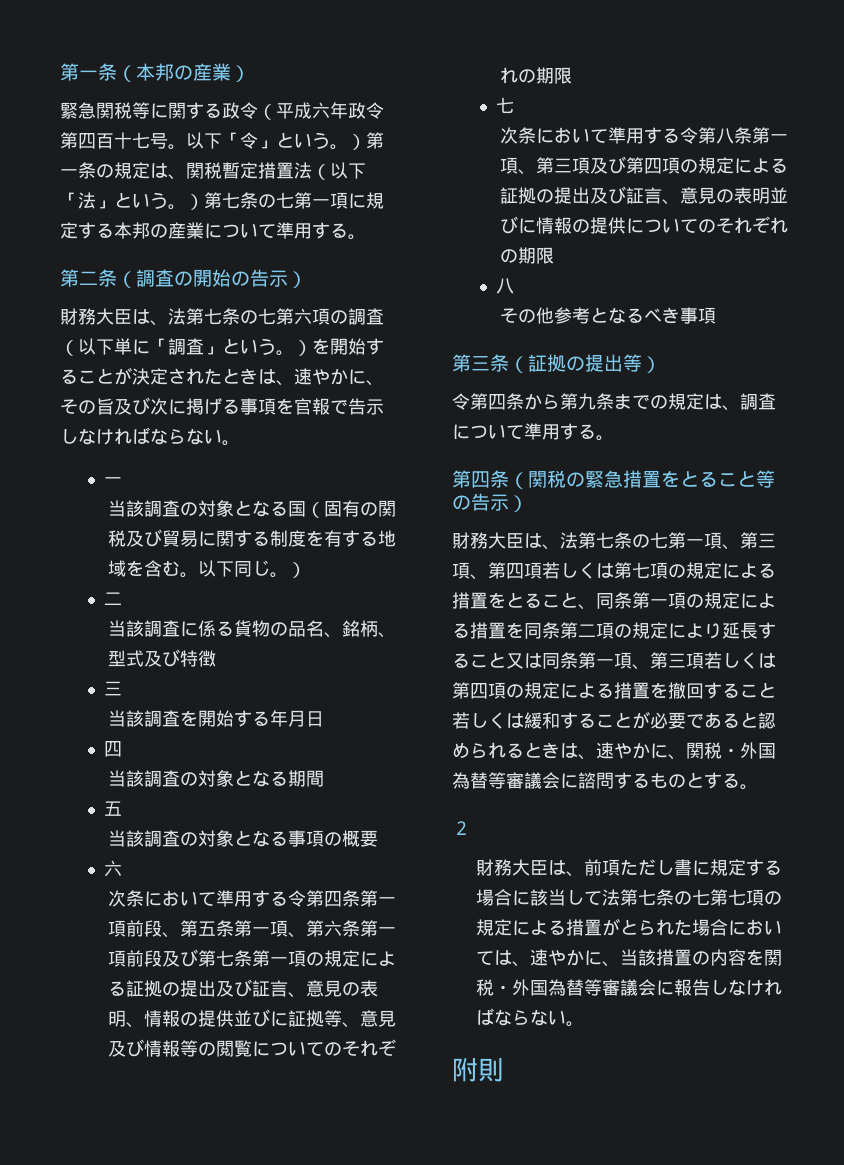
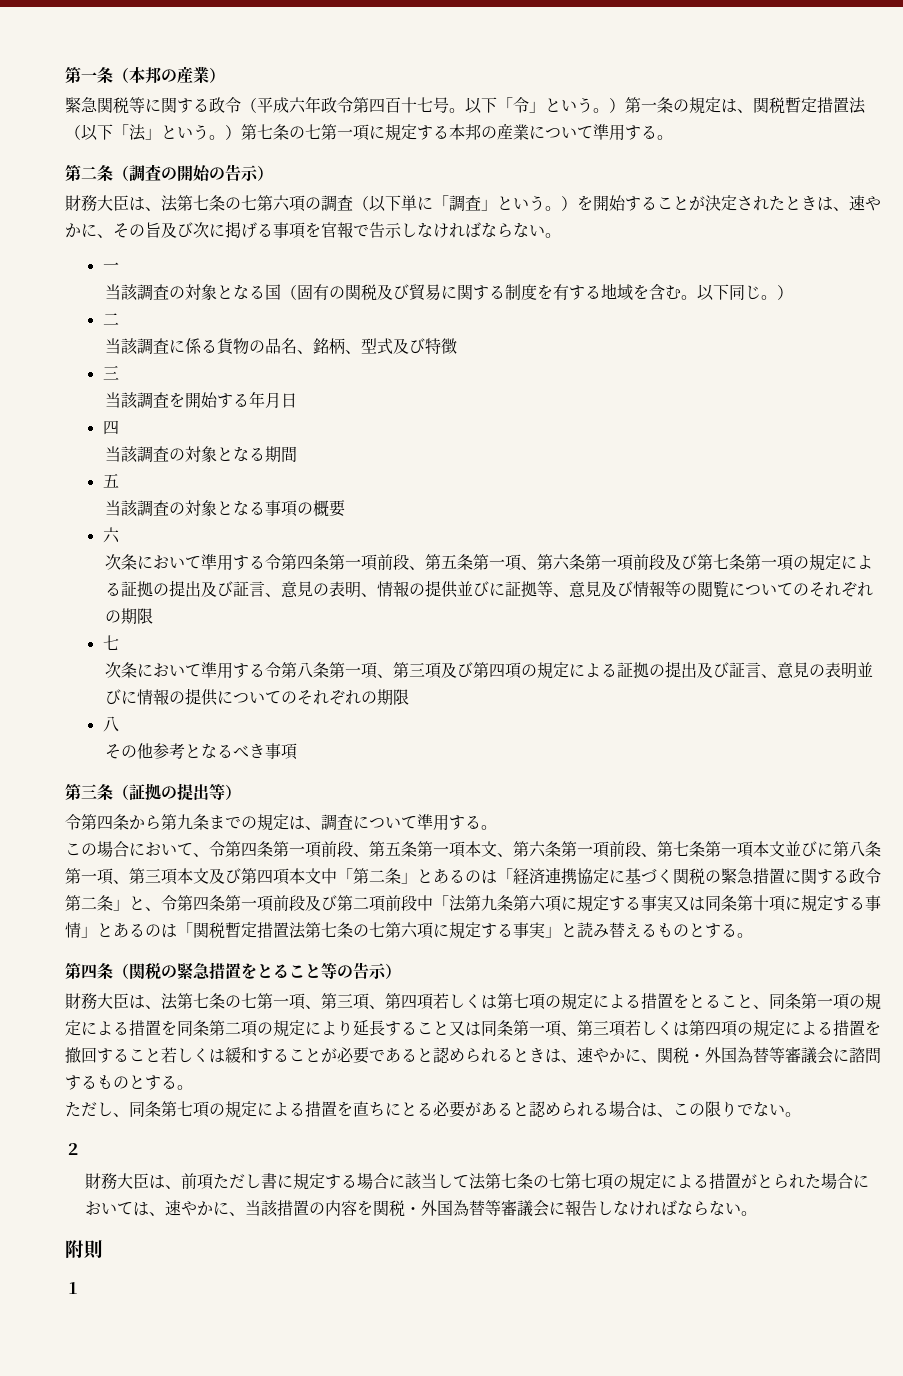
(614, 438) none -> [65,841,881,858] [65,867,881,885] [65,895,881,912] [65,922,753,939] // この場合において、令第四条第一項前段、第五条第一項本文、第六条第一項前段、第七条第一項本文並びに第八条第一項、第三項本文及び第四項本文中「第二条」とあるのは「経済連携協定に基づく関税の緊急措置に関する政令第二条」と、令第四条第一項前段及び第二項前段中「法第九条第六項に規定する事実又は同条第十項に規定する事情」とあるのは「関税暫定措置法第七条の七第六項に規定する事実」と読み替えるものとする。
(758, 787) none -> [65,1101,801,1118] // ただし、同条第七項の規定による措置を直ちにとる必要があると認められる場合は、この限りでない。
(504, 1069) none -> [65,1282,81,1294] // １

